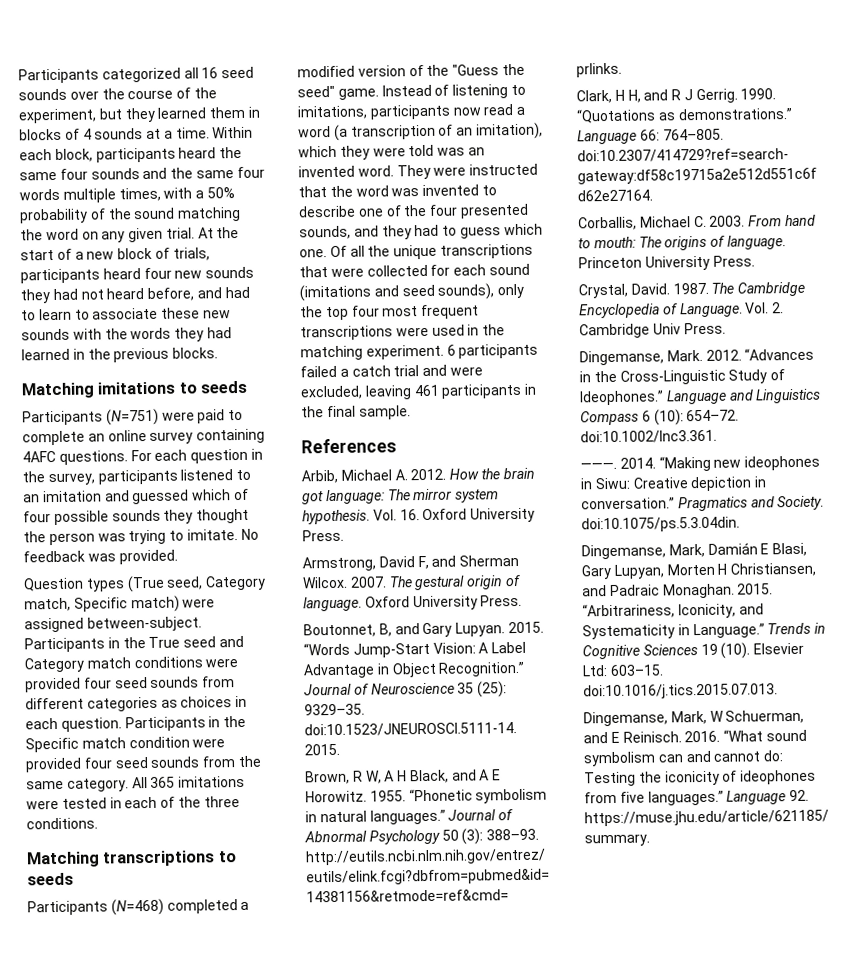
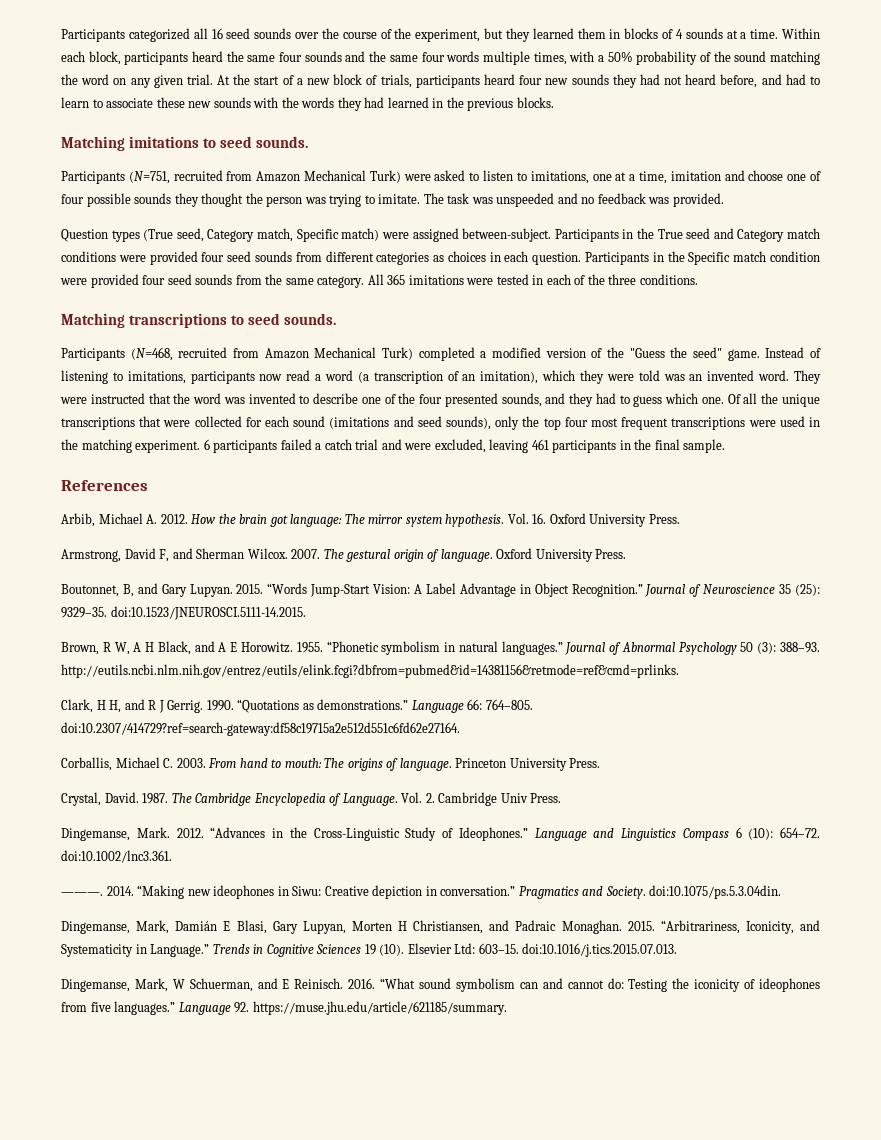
[200,380,248,394] [22,408,244,426] [22,428,266,446] [22,448,263,465] [22,469,252,486] [23,489,232,505] seeds // Participants (N=751) were paid to complete an online survey containing 4AFC questions. For each question in the survey, participants listened to an imitation and guessed which -> [220,136,309,148] [61,170,807,184] seed sounds. // Participants (N=751, recruited from Amazon Mechanical Turk) were asked to listen to imitations, one at a time, imitation and choose one
[240,528,259,540] No -> [423,193,595,207] The task was unspeeded and no
[27,872,74,886] [27,898,164,916] seeds // Participants (N=468) -> [248,313,337,325] [61,347,413,361] seed sounds. // Participants (N=468, recruited from Amazon Mechanical Turk)

